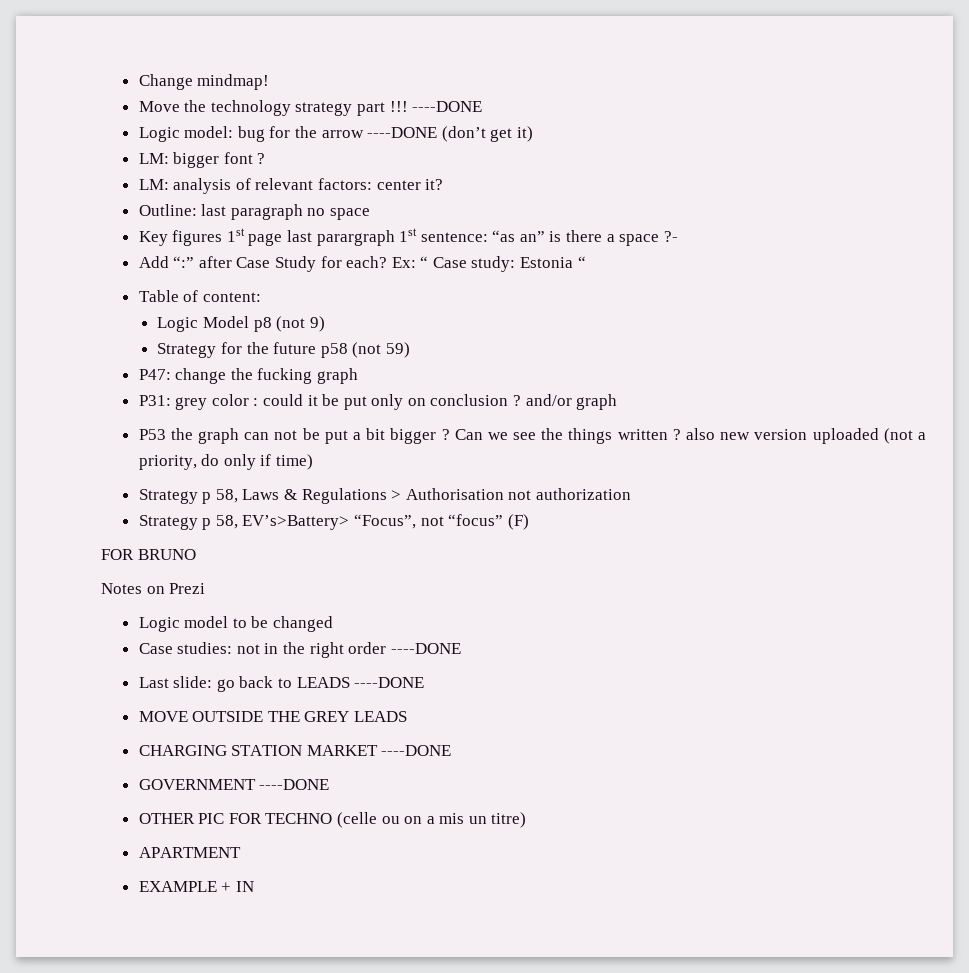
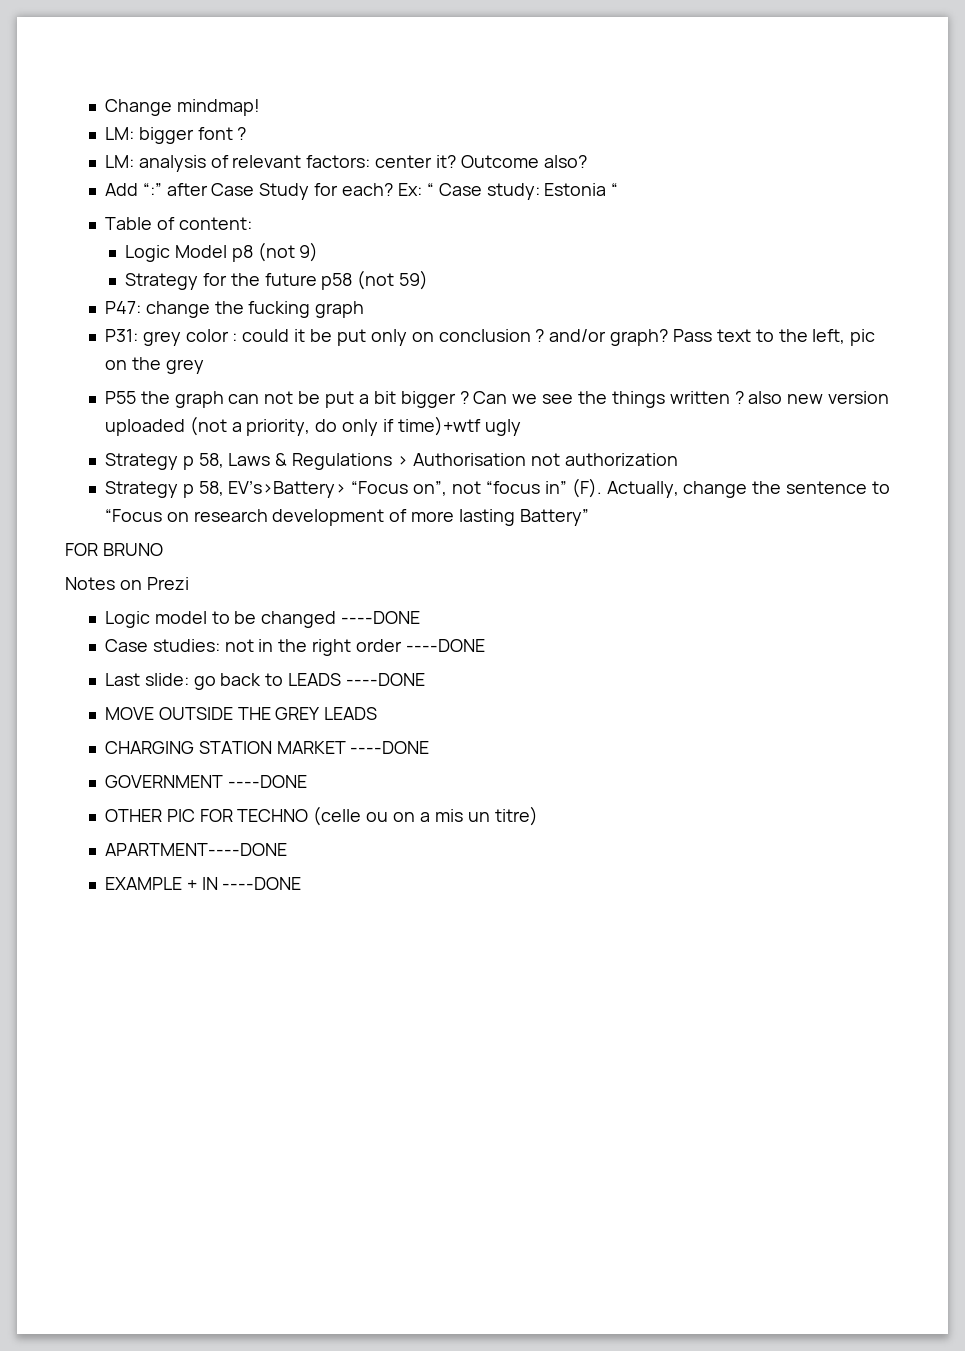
[138,100,483,116] [138,126,533,142] // Move the technology strategy part !!! ----DONE // Logic model: bug for the arrow ----DONE (don’t get it) -> (260, 107) none
[138,204,370,220] [138,228,678,246] // Outline: last paragraph no space // Key figures 1st page last parargraph 1st sentence: “as an” is there a space ?- -> [460,155,587,168] Outcome also?
[576,394,618,410] [138,429,166,440] graph // P53 -> [610,329,876,346] [104,357,204,374] [104,391,136,404] graph? Pass text to the left, pic on the grey // P55
[275,454,313,470] time) -> [397,416,521,436] time)+wtf ugly
[353,514,529,530] “Focus”, not “focus” (F) -> [351,478,890,498] [104,509,589,526] “Focus on”, not “focus in” (F). Actually, change the sentence to “Focus on research development of more lasting Battery”
(333, 624) none -> [341,611,421,624] ----DONE
[138,847,241,858] APARTMENT -> [104,843,287,856] APARTMENT----DONE
(254, 886) none -> [222,877,302,890] ----DONE

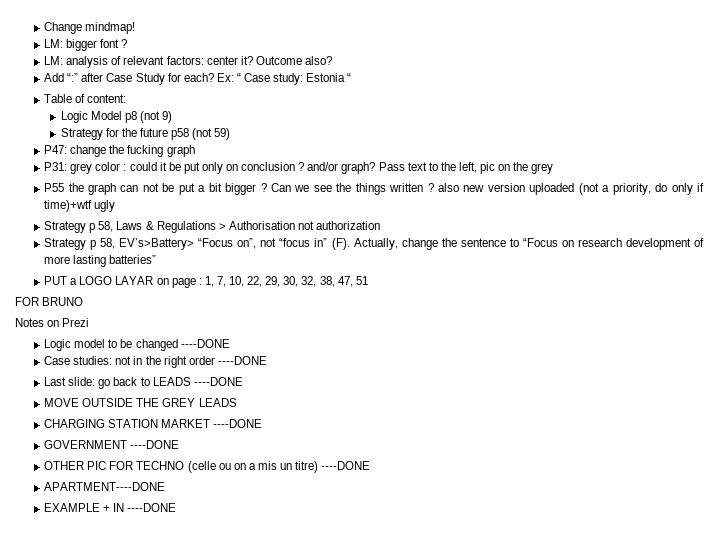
[519,509,589,526] Battery” -> [109,255,157,264] [44,276,368,288] batteries” // PUT a LOGO LAYAR on page : 1, 7, 10, 22, 29, 30, 32, 38, 47, 51
(538, 816) none -> [321,461,371,470] ----DONE

